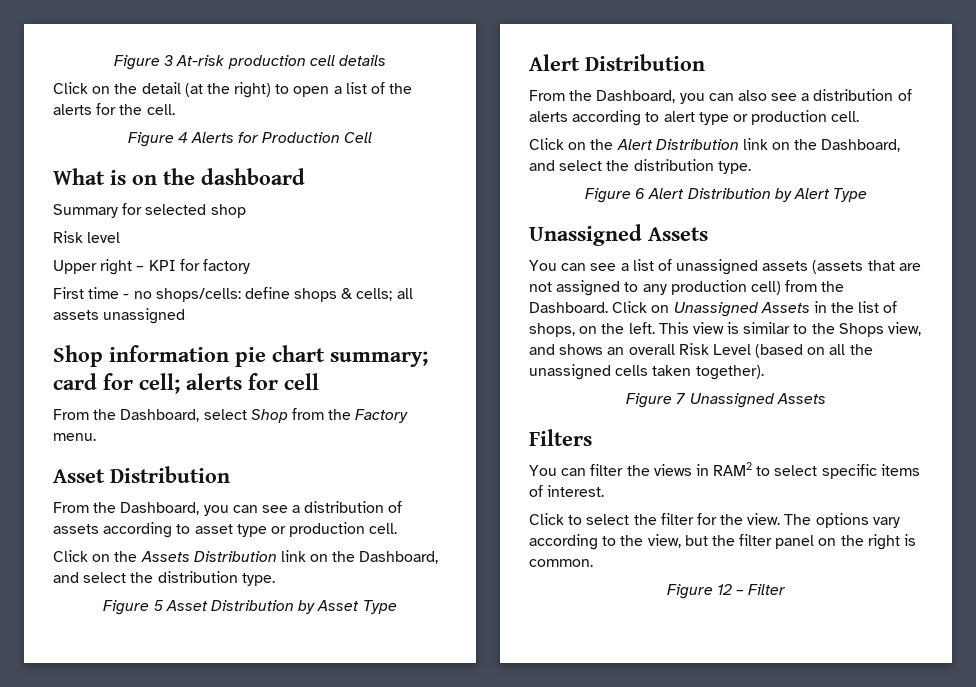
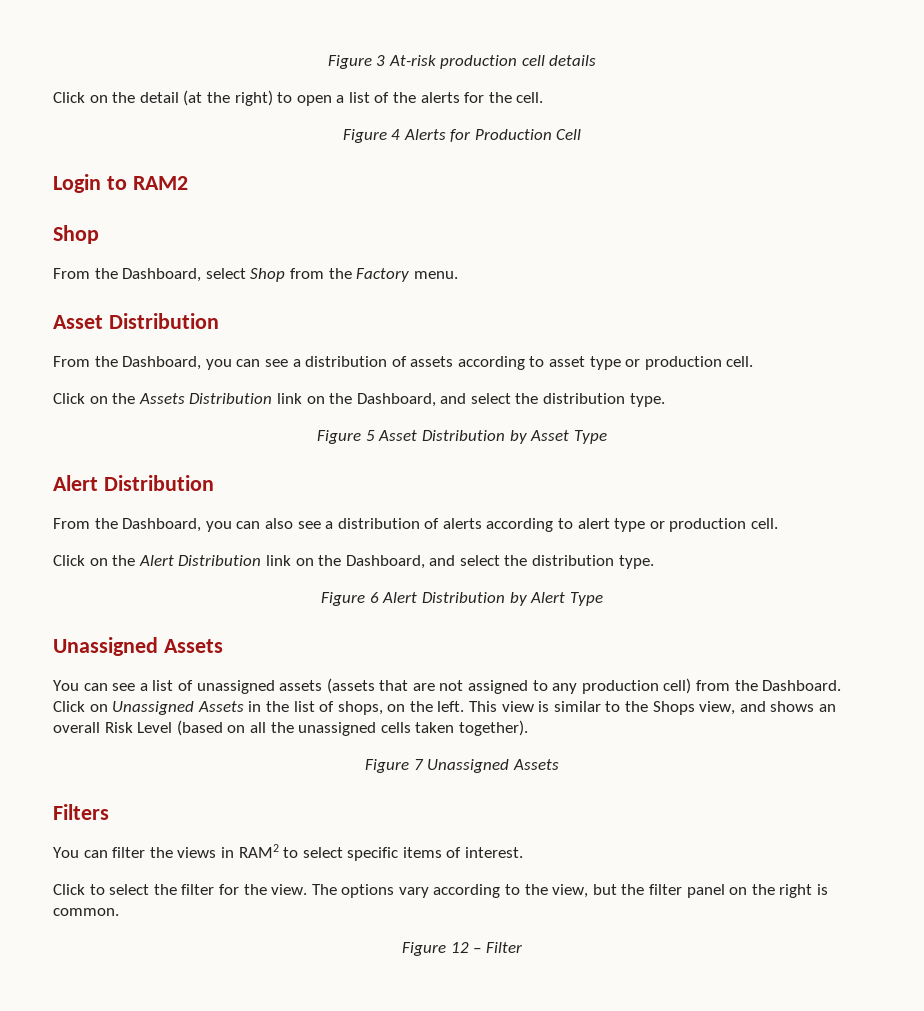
[53,168,305,185] [53,203,246,218] [53,231,121,243] [53,259,250,275] [53,287,413,302] [53,308,186,324] [53,345,428,367] [53,373,319,394] What is on the dashboard // Summary for selected shop // Risk level // Upper right – KPI for factory // First time - no shops/cells: define shops & cells; all assets unassigned // Shop information pie chart summary; card for cell; alerts for cell -> [53,174,188,193] [53,225,99,244] Login to RAM2 // Shop

